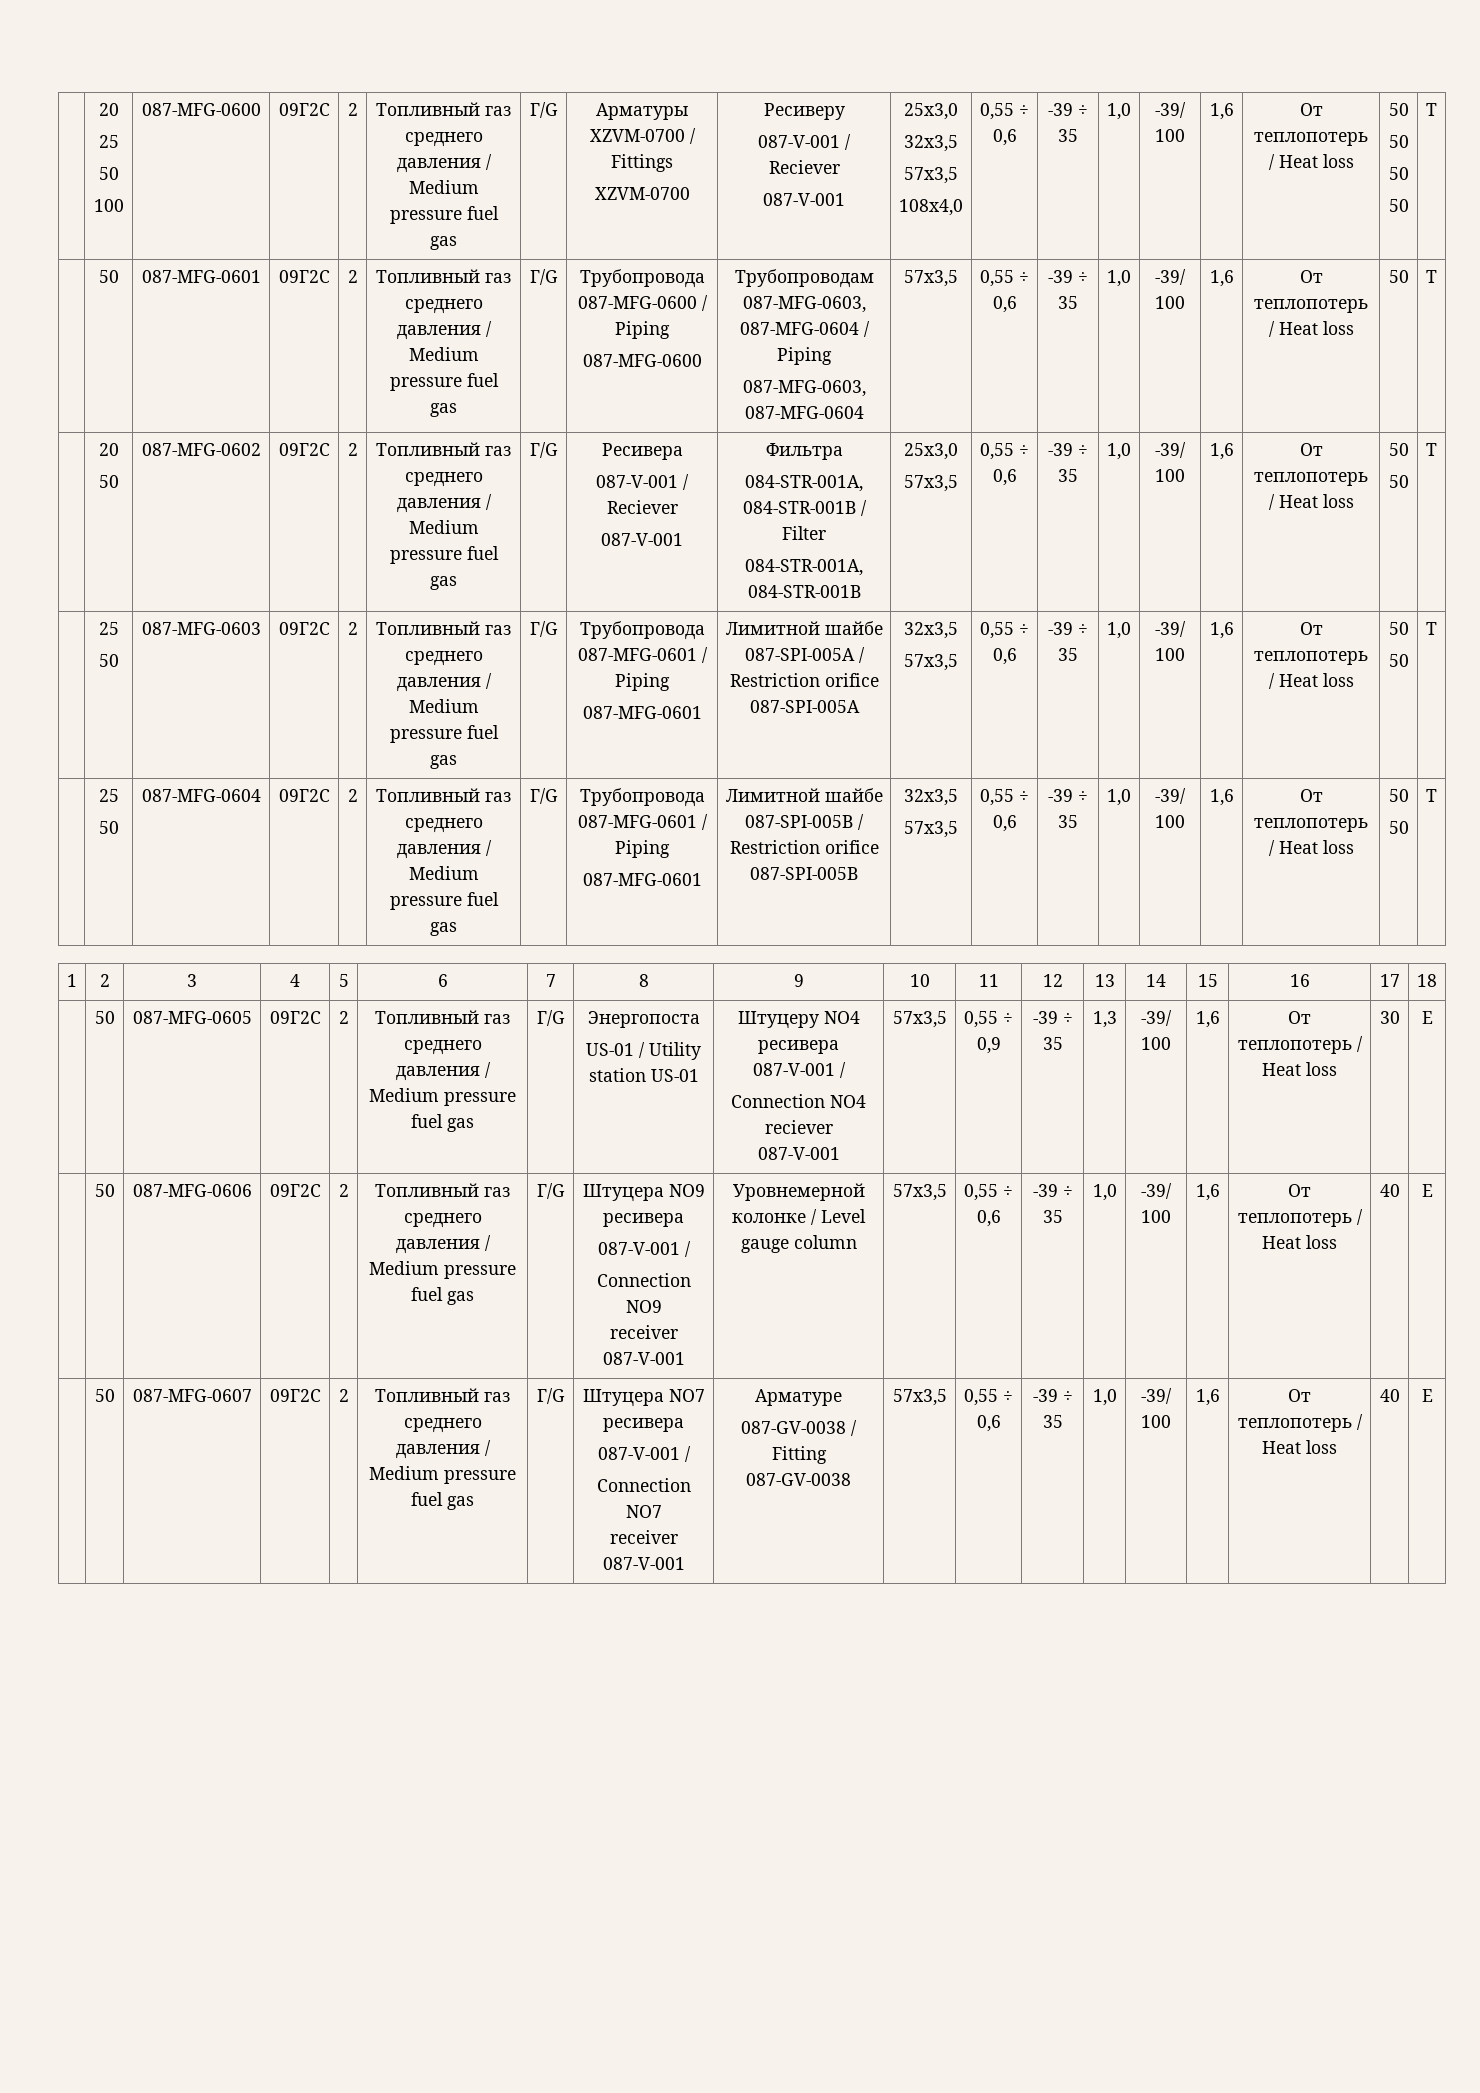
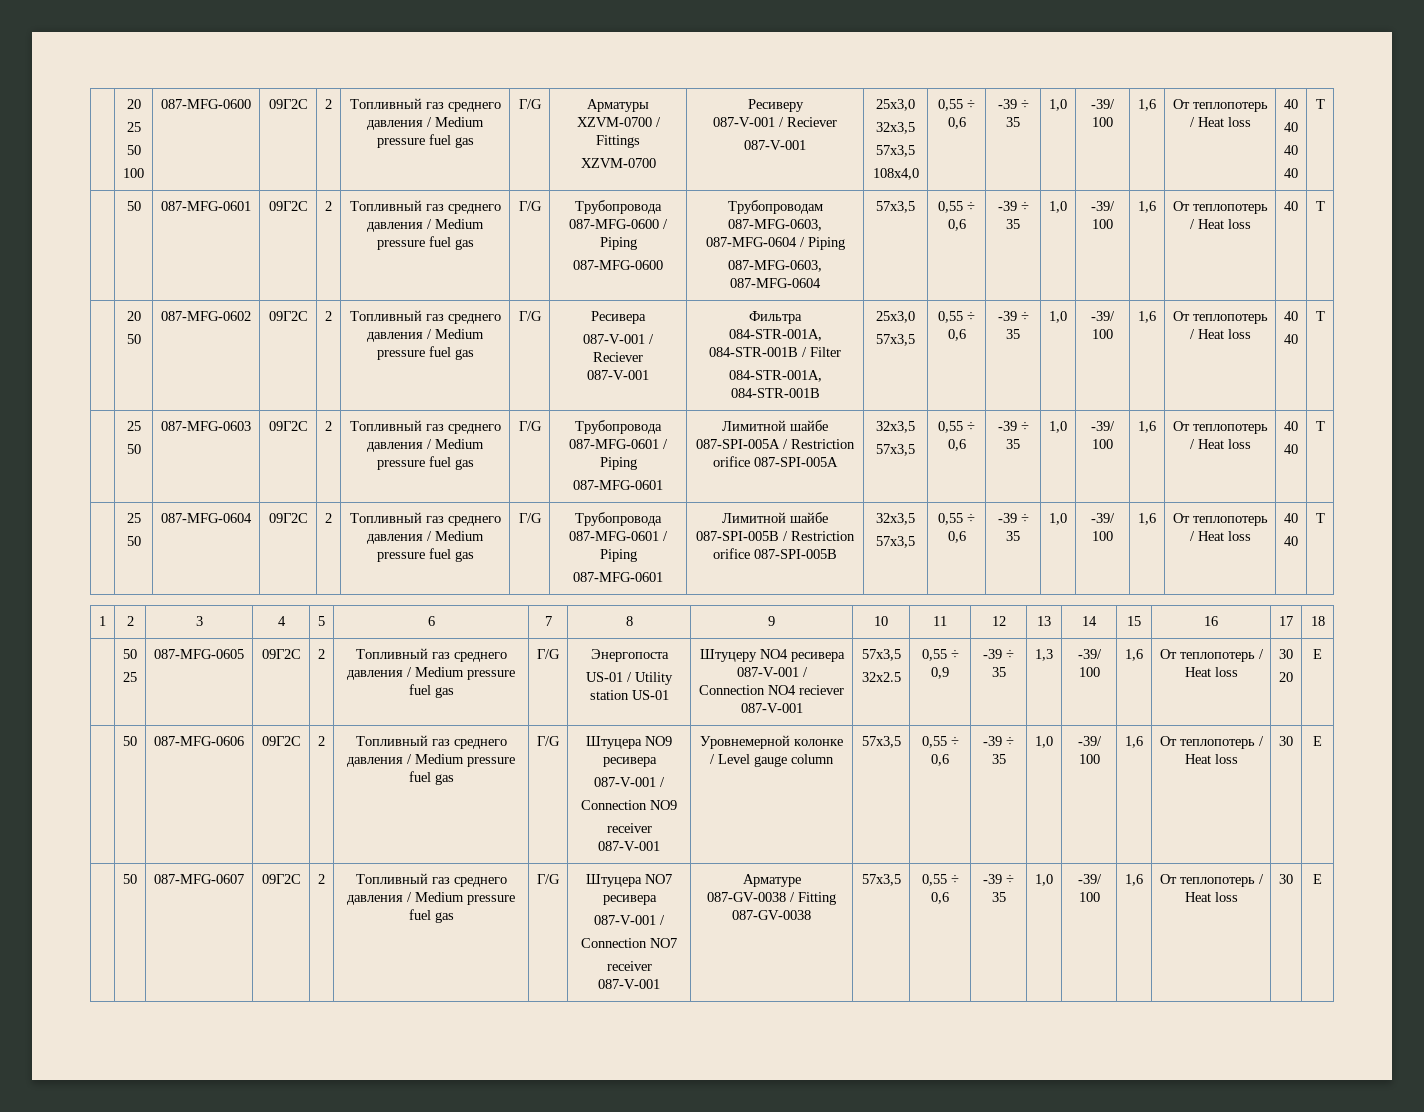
[1388,103,1409,116] [1388,135,1409,148] [1388,167,1409,180] [1388,199,1409,212] 50 // 50 // 50 // 50 -> [1284,99,1298,109] [1284,122,1298,132] [1284,145,1298,155] [1284,168,1298,178] 40 // 40 // 40 // 40
[1388,270,1409,283] 50 -> [1284,201,1298,211] 40
[1388,443,1409,456] [1388,475,1409,488] 50 // 50 -> [1284,311,1298,321] [1284,334,1298,344] 40 // 40
[1388,622,1409,635] [1388,654,1409,667] 50 // 50 -> [1284,421,1298,431] [1284,444,1298,454] 40 // 40
[1388,789,1409,802] [1388,821,1409,834] 50 // 50 -> [1284,513,1298,523] [1284,536,1298,546] 40 // 40
(115, 1017) none -> [123,672,137,682] // 25
(947, 1019) none -> [861,672,901,682] // 32х2.5
(1400, 1017) none -> [1279,672,1293,682] // 20
[1379,1184,1400,1197] 40 -> [1279,736,1293,746] 30
[1379,1389,1400,1402] 40 -> [1279,874,1293,884] 30

